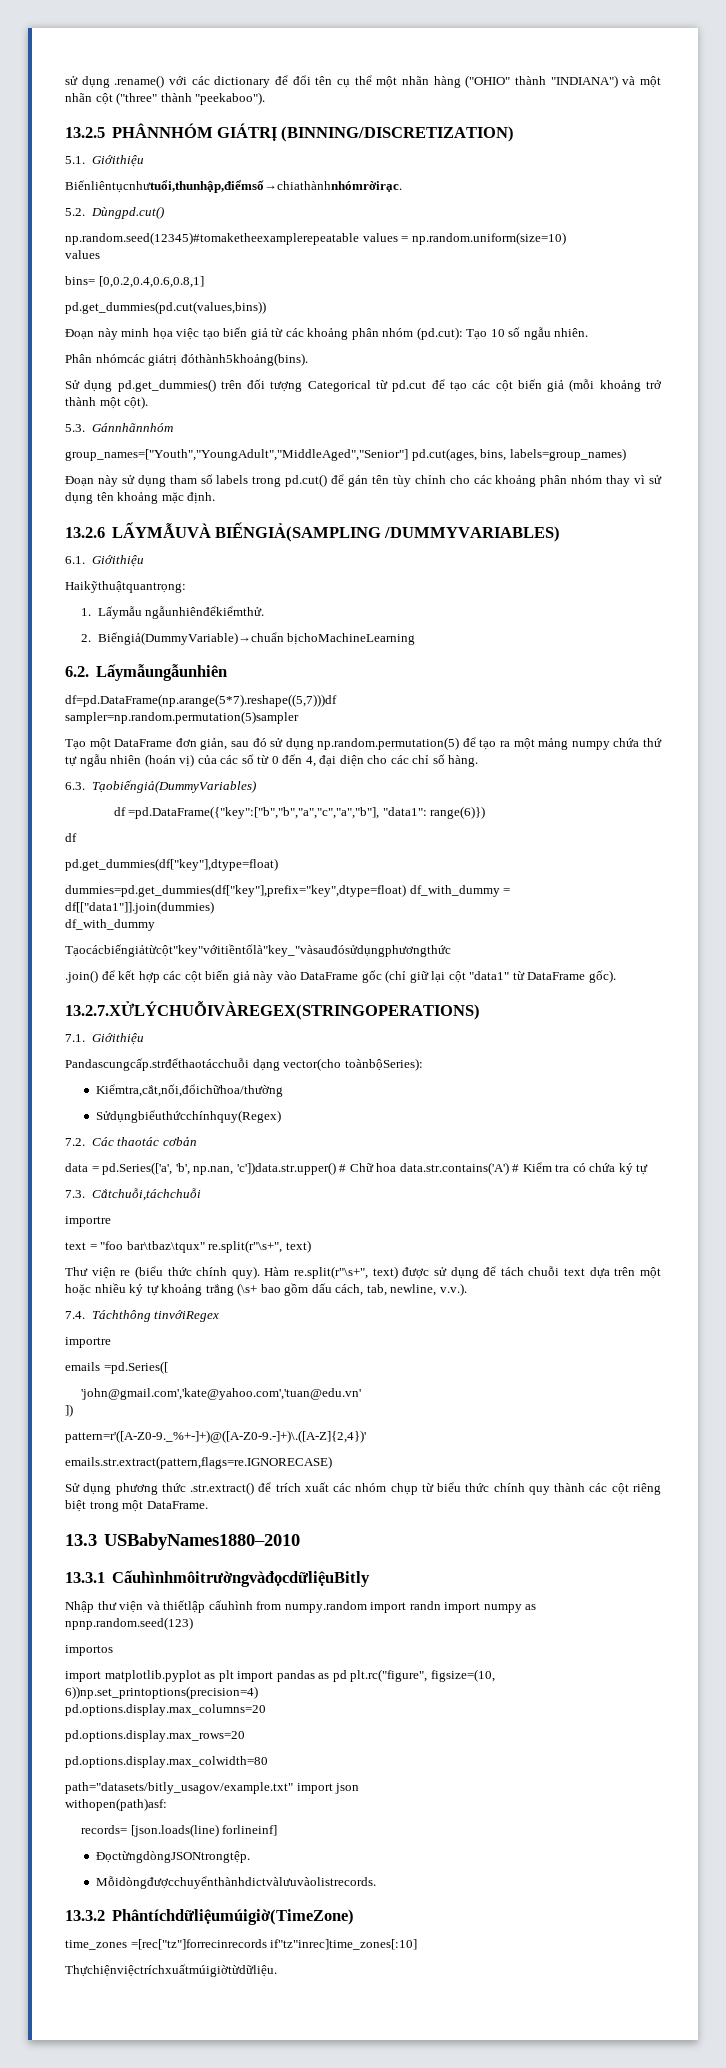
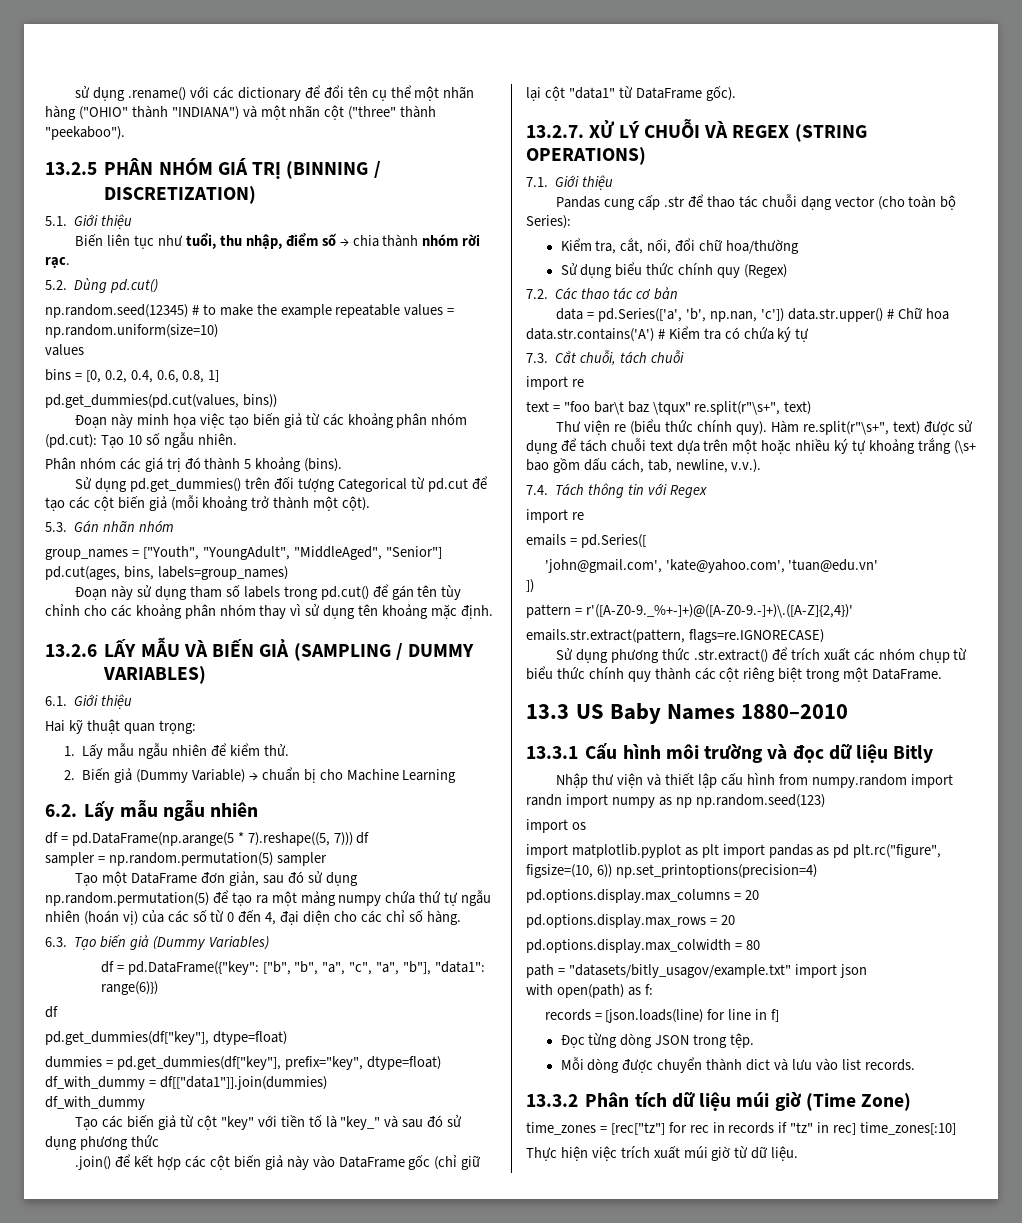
[111,123,515,142] [65,155,144,167] [65,180,402,193] [65,206,164,219] [65,232,566,245] [65,250,100,259] [65,276,204,288] [65,301,266,314] PHÂNNHÓM GIÁTRỊ (BINNING/DISCRETIZATION) // 5.1. Giớithiệu // Biếnliêntụcnhưtuổi,thunhập,điểmsố→chiathànhnhómrờirạc. // 5.2. Dùngpd.cut() // np.random.seed(12345)#tomaketheexamplerepeatable values = np.random.uniform(size=10) // values // bins= [0,0.2,0.4,0.6,0.8,1] // pd.get_dummies(pd.cut(values,bins)) -> [104,158,381,180] [104,186,257,204] [45,214,133,229] [75,233,481,249] [45,257,70,268] [45,278,159,293] [45,304,455,318] [45,324,218,338] [45,344,84,356] [45,369,220,383] [45,394,277,408] PHÂN NHÓM GIÁ TRỊ (BINNING / DISCRETIZATION) // 5.1. Giới thiệu // Biến liên tục như tuổi, thu nhập, điểm số → chia thành nhóm rời rạc. // 5.2. Dùng pd.cut() // np.random.seed(12345) # to make the example repeatable values = np.random.uniform(size=10) // values // bins = [0, 0.2, 0.4, 0.6, 0.8, 1] // pd.get_dummies(pd.cut(values, bins))
[95,353,308,366] nhómcác giátrị đóthành5khoảng(bins). -> [79,457,343,472] nhóm các giá trị đó thành 5 khoảng (bins).
[91,423,173,432] [65,449,408,461] Gánnhãnnhóm // group_names=["Youth","YoungAdult","MiddleAged","Senior"] -> [74,520,175,532] [45,546,442,560] Gán nhãn nhóm // group_names = ["Youth", "YoungAdult", "MiddleAged", "Senior"]
[111,522,561,542] [65,555,144,567] [65,581,186,593] [81,606,265,619] [81,632,416,645] [65,664,227,681] [65,694,337,707] [65,711,299,724] LẤYMẪUVÀ BIẾNGIẢ(SAMPLING /DUMMYVARIABLES) // 6.1. Giớithiệu // Haikỹthuậtquantrọng: // 1. Lấymẫu ngẫunhiênđểkiểmthử. // 2. Biếngiả(DummyVariable)→chuẩn bịchoMachineLearning // 6.2. Lấymẫungẫunhiên // df=pd.DataFrame(np.arange(5*7).reshape((5,7)))df // sampler=np.random.permutation(5)sampler -> [104,637,475,661] [103,666,207,684] [45,694,133,709] [45,719,196,734] [63,743,289,759] [63,767,457,783] [45,800,259,821] [45,832,370,846] [45,852,327,866] LẤY MẪU VÀ BIẾN GIẢ (SAMPLING / DUMMY VARIABLES) // 6.1. Giới thiệu // Hai kỹ thuật quan trọng: // 1. Lấy mẫu ngẫu nhiên để kiểm thử. // 2. Biến giả (Dummy Variable) → chuẩn bị cho Machine Learning // 6.2. Lấy mẫu ngẫu nhiên // df = pd.DataFrame(np.arange(5 * 7).reshape((5, 7))) df // sampler = np.random.permutation(5) sampler
[91,780,256,793] [113,806,486,819] [65,833,77,842] [65,858,278,871] [65,884,511,897] [65,901,214,914] [65,919,155,931] [65,944,451,957] Tạobiếngiả(DummyVariables) // df =pd.DataFrame({"key":["b","b","a","c","a","b"], "data1": range(6)}) // df // pd.get_dummies(df["key"],dtype=float) // dummies=pd.get_dummies(df["key"],prefix="key",dtype=float) df_with_dummy = df[["data1"]].join(dummies) // df_with_dummy // Tạocácbiếngiảtừcột"key"vớitiềntốlà"key_"vàsauđósửdụngphươngthức -> [74,935,269,950] [100,961,486,975] [100,981,158,995] [45,1006,58,1018] [45,1031,287,1045] [45,1056,441,1070] [45,1076,327,1090] [45,1096,145,1110] [75,1115,463,1130] [45,1135,159,1150] Tạo biến giả (Dummy Variables) // df = pd.DataFrame({"key": ["b", "b", "a", "c", "a", "b"], "data1": range(6)}) // df // pd.get_dummies(df["key"], dtype=float) // dummies = pd.get_dummies(df["key"], prefix="key", dtype=float) df_with_dummy = df[["data1"]].join(dummies) // df_with_dummy // Tạo các biến giả từ cột "key" với tiền tố là "key_" và sau đó sử dụng phương thức
[65,1001,480,1020] [65,1033,144,1045] [65,1058,423,1071] [95,1084,283,1097] [95,1110,281,1123] [65,1137,197,1146] 13.2.7.XỬLÝCHUỖIVÀREGEX(STRINGOPERATIONS) // 7.1. Giớithiệu // Pandascungcấp.strđểthaotácchuỗi dạng vector(cho toànbộSeries): // Kiểmtra,cắt,nối,đổichữhoa/thường // Sửdụngbiểuthứcchínhquy(Regex) // 7.2. Các thaotác cơbản -> [526,119,867,142] [526,147,646,165] [526,175,614,190] [556,194,957,210] [526,215,571,229] [560,238,800,254] [560,262,788,278] [526,287,678,300] 13.2.7. XỬ LÝ CHUỖI VÀ REGEX (STRING OPERATIONS) // 7.1. Giới thiệu // Pandas cung cấp .str để thao tác chuỗi dạng vector (cho toàn bộ Series): // Kiểm tra, cắt, nối, đổi chữ hoa/thường // Sử dụng biểu thức chính quy (Regex) // 7.2. Các thao tác cơ bản
[236,1162,336,1175] 'c'])data.str.upper() -> [760,308,883,322] 'c']) data.str.upper()
[91,1188,201,1201] [65,1216,111,1227] Cắtchuỗi,táchchuỗi // importre -> [555,350,684,365] [526,376,584,390] Cắt chuỗi, tách chuỗi // import re
[126,1241,205,1253] bar\tbaz\tqux" -> [593,401,691,415] bar\t baz \tqux"
[91,1310,220,1322] [65,1337,111,1348] [65,1361,168,1374] [81,1388,362,1400] [65,1404,73,1417] [65,1430,366,1443] [65,1456,332,1469] Táchthông tinvớiRegex // importre // emails =pd.Series([ // 'john@gmail.com','kate@yahoo.com','tuan@edu.vn' // ]) // pattern=r'([A-Z0-9._%+-]+)@([A-Z0-9.-]+)\.([A-Z]{2,4})' // emails.str.extract(pattern,flags=re.IGNORECASE) -> [555,483,707,498] [526,509,584,523] [526,534,646,548] [544,559,879,573] [526,579,534,593] [526,604,853,618] [526,629,824,643] Tách thông tin với Regex // import re // emails = pd.Series([ // 'john@gmail.com', 'kate@yahoo.com', 'tuan@edu.vn' // ]) // pattern = r'([A-Z0-9._%+-]+)@([A-Z0-9.-]+)\.([A-Z]{2,4})' // emails.str.extract(pattern, flags=re.IGNORECASE)
[103,1533,300,1550] [65,1570,370,1587] USBabyNames1880–2010 // 13.3.1 CấuhìnhmôitrườngvàđọcdữliệuBitly -> [576,703,849,724] [526,743,934,764] US Baby Names 1880–2010 // 13.3.1 Cấu hình môi trường và đọc dữ liệu Bitly
[163,1600,253,1613] thiếtlập cấuhình -> [665,773,775,788] thiết lập cấu hình
[65,1617,193,1630] [65,1645,113,1656] npnp.random.seed(123) // importos -> [675,794,825,808] [526,819,586,833] np np.random.seed(123) // import os
[65,1686,258,1699] [65,1704,266,1716] [65,1730,245,1742] [65,1756,268,1768] [65,1782,360,1794] [65,1798,167,1811] [81,1824,278,1837] [95,1851,250,1863] [95,1876,376,1889] [65,1909,354,1925] [65,1939,418,1950] [65,1964,277,1977] 6))np.set_printoptions(precision=4) // pd.options.display.max_columns=20 // pd.options.display.max_rows=20 // pd.options.display.max_colwidth=80 // path="datasets/bitly_usagov/example.txt" import json // withopen(path)asf: // records= [json.loads(line) forlineinf] // ĐọctừngdòngJSONtrongtệp. // Mỗidòngđượcchuyểnthànhdictvàlưuvàolistrecords. // 13.3.2 Phântíchdữliệumúigiờ(TimeZone) // time_zones =[rec["tz"]forrecinrecords if"tz"inrec]time_zones[:10] // Thựchiệnviệctríchxuấtmúigiờtừdữliệu. -> [596,864,817,878] [526,889,759,903] [526,914,735,928] [526,939,760,953] [526,964,867,978] [526,984,653,998] [544,1009,780,1023] [560,1033,755,1048] [560,1057,915,1073] [526,1091,912,1112] [526,1122,957,1135] [526,1146,799,1161] 6)) np.set_printoptions(precision=4) // pd.options.display.max_columns = 20 // pd.options.display.max_rows = 20 // pd.options.display.max_colwidth = 80 // path = "datasets/bitly_usagov/example.txt" import json // with open(path) as f: // records = [json.loads(line) for line in f] // Đọc từng dòng JSON trong tệp. // Mỗi dòng được chuyển thành dict và lưu vào list records. // 13.3.2 Phân tích dữ liệu múi giờ (Time Zone) // time_zones = [rec["tz"] for rec in records if "tz" in rec] time_zones[:10] // Thực hiện việc trích xuất múi giờ từ dữ liệu.

